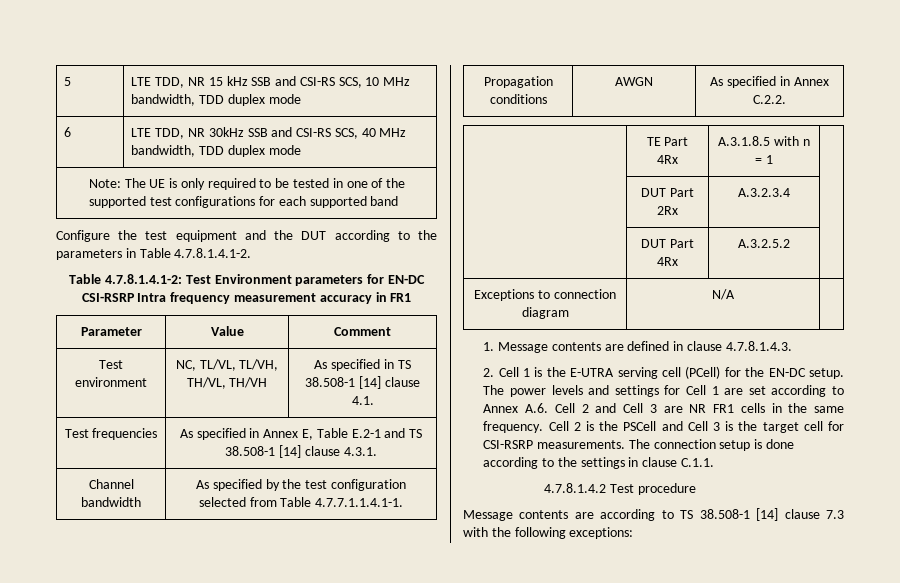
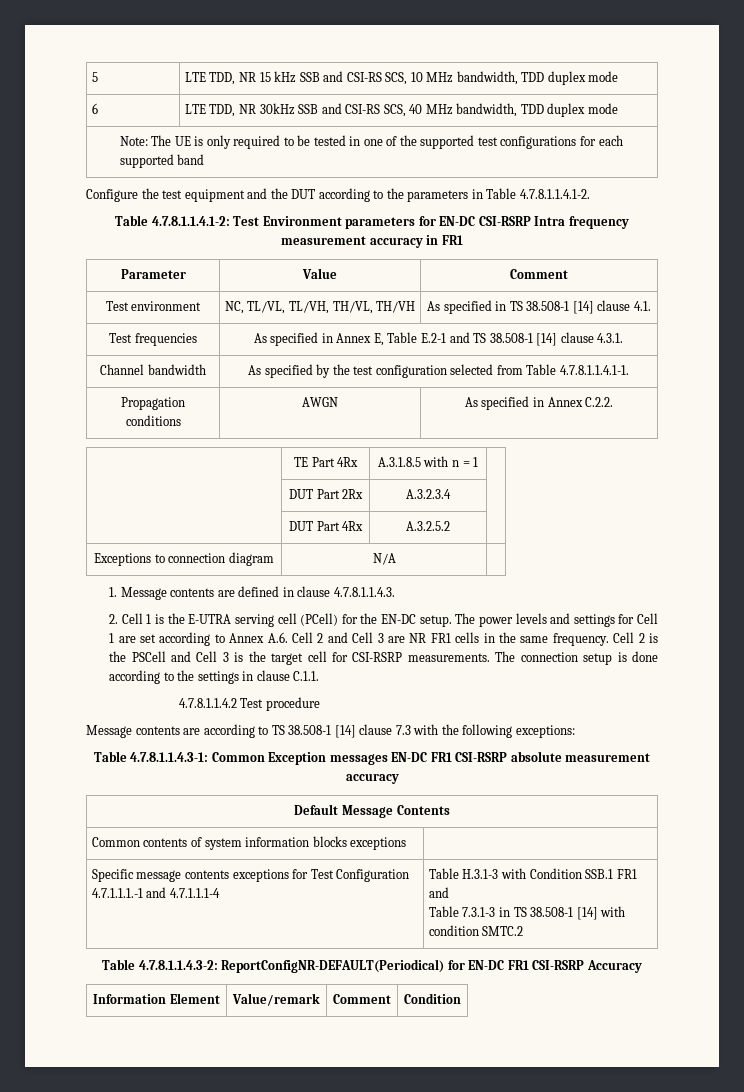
[174,248,252,258] [69,274,182,284] 4.7.8.1.4.1-2. // Table 4.7.8.1.4.1-2: -> [519,189,590,199] [115,215,230,226] 4.7.8.1.1.4.1-2. // Table 4.7.8.1.1.4.1-2:
[315,498,404,507] 4.7.7.1.1.4.1-1. -> [559,365,629,375] 4.7.8.1.1.4.1-1.
[725,341,792,351] 4.7.8.1.4.3. -> [333,587,395,597] 4.7.8.1.1.4.3.
[544,483,607,493] 4.7.8.1.4.2 -> [178,698,237,708] 4.7.8.1.1.4.2
(634, 533) none -> [93,751,651,765] [345,773,399,784] [294,804,450,818] [91,836,407,850] [91,869,410,882] [91,887,220,898] [428,868,637,879] [428,887,449,898] [428,906,626,920] [428,925,524,936] [102,959,642,973] [93,993,220,1004] [232,993,320,1006] [333,994,391,1004] [404,993,461,1004] // Table 4.7.8.1.1.4.3-1: Common Exception messages EN-DC FR1 CSI-RSRP absolute measurement accuracy // Default Message Contents // Common contents of system information blocks exceptions | // Specific message contents exceptions for Test Configuration 4.7.1.1.1.-1 and 4.7.1.1.1-4 | Table H.3.1-3 with Condition SSB.1 FR1 and // Table 7.3.1-3 in TS 38.508-1 [14] with condition SMTC.2 // Table 4.7.8.1.1.4.3-2: ReportConfigNR-DEFAULT(Periodical) for EN-DC FR1 CSI-RSRP Accuracy // Information Element | Value/remark | Comment | Condition

